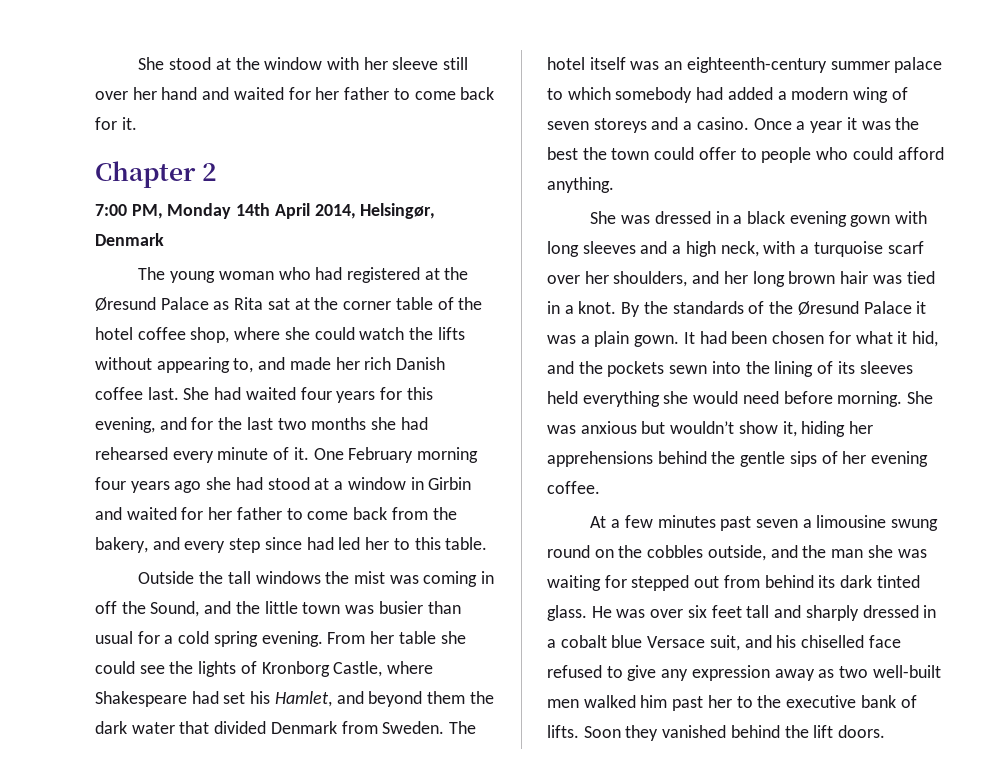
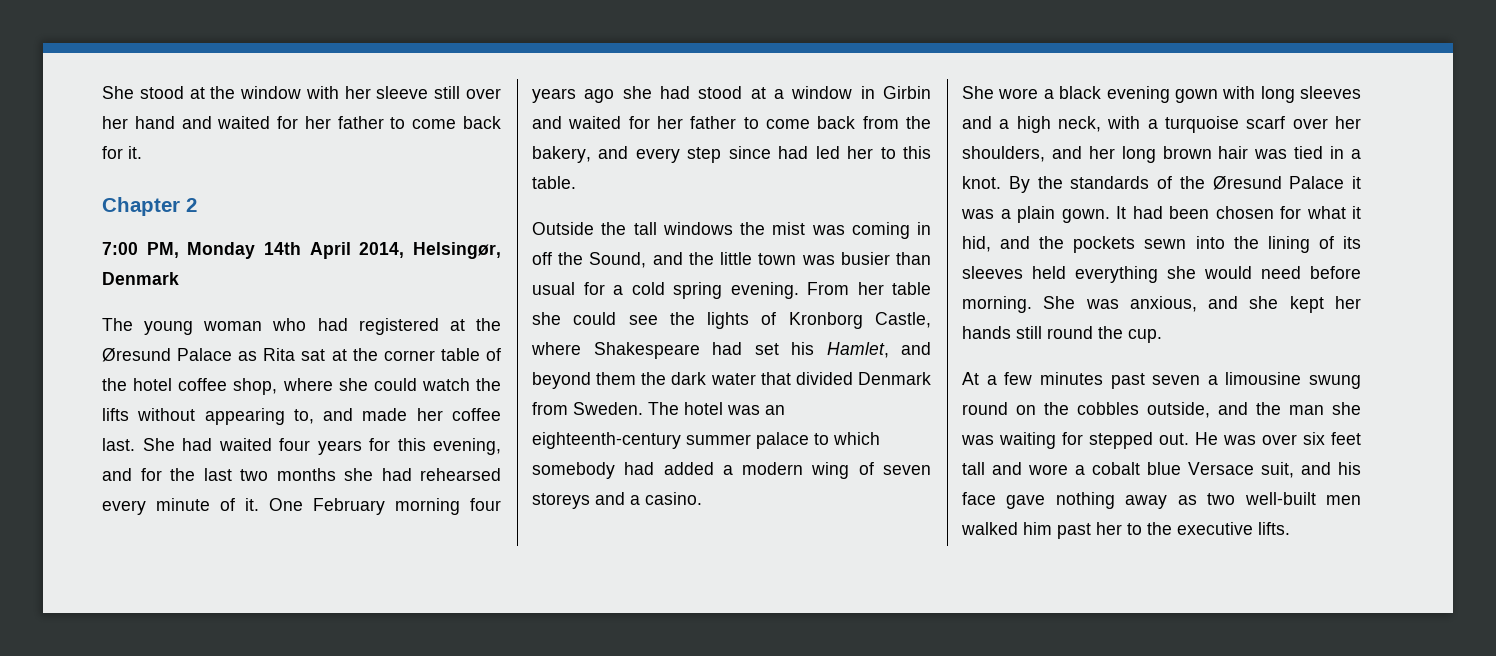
[364,357,446,370] rich Danish -> (443, 414) none
[589,57,626,70] itself -> (723, 408) none
[753,117,920,133] [547,147,944,163] [547,177,614,193] [590,211,729,224] Once a year it was the best the town could offer to people who could afford anything. // She was dressed in -> [962,86,1039,99] // She wore
[580,421,874,437] [547,451,929,467] [547,481,600,494] anxious but wouldn’t show it, hiding her apprehensions behind the gentle sips of her evening coffee. -> [1129,296,1361,313] [962,326,1162,343] anxious, and she kept her hands still round the cup.
[694,575,920,588] [547,605,587,621] out from behind its dark tinted glass. -> [1159,433,1189,445] out.
[805,605,937,621] sharply dressed in -> [1028,464,1068,475] wore
[801,635,901,648] [547,665,770,681] chiselled face refused to give any expression -> [962,492,1115,509] face gave nothing
[860,695,917,708] [547,725,886,741] bank of lifts. Soon they vanished behind the lift doors. -> [1258,522,1290,535] lifts.

